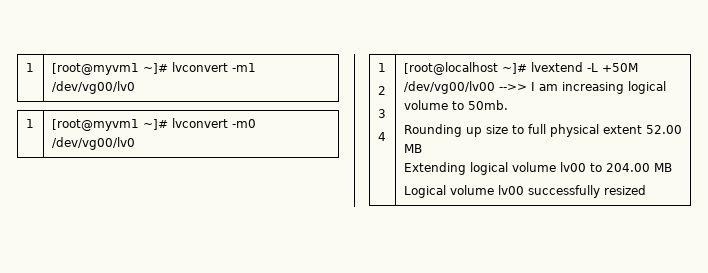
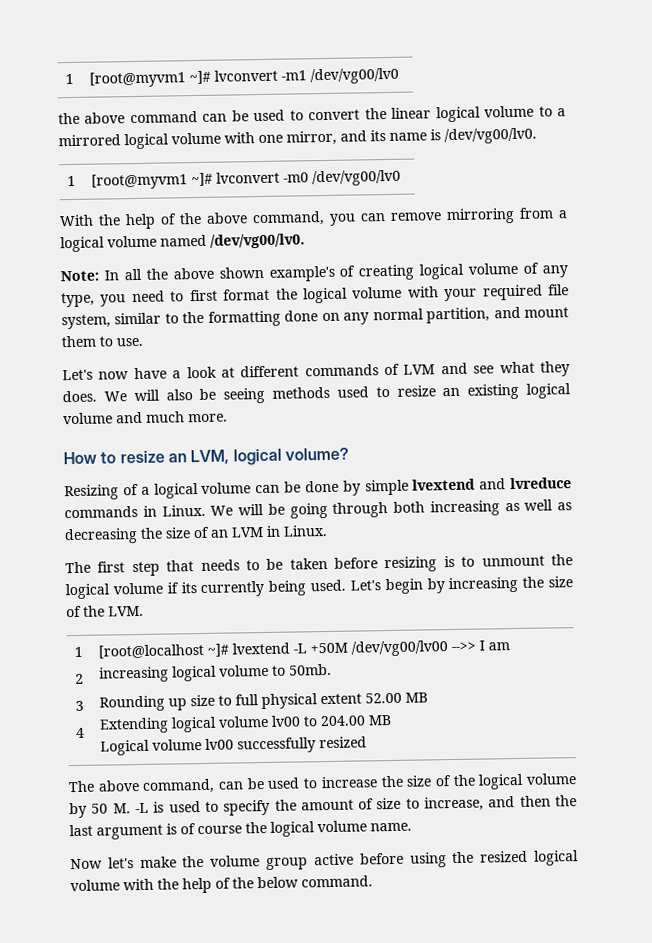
(135, 87) none -> [58,105,566,125] [58,127,537,150] // the above command can be used to convert the linear logical volume to a mirrored logical volume with one mirror, and its name is /dev/vg00/lv0.
(135, 143) none -> [59,207,568,230] [60,233,305,253] [60,262,569,282] [61,284,569,308] [61,306,569,330] [61,335,143,348] [62,361,570,381] [62,383,571,404] [63,411,228,425] [63,447,349,466] [64,477,572,501] [64,499,572,519] [64,524,328,545] [65,554,573,577] [65,576,573,600] [66,605,144,618] // With the help of the above command, you can remove mirroring from a logical volume named /dev/vg00/lv0. // Note: In all the above shown example's of creating logical volume of any type, you need to first format the logical volume with your required file system, similar to the formatting done on any normal partition, and mount them to use. // Let's now have a look at different commands of LVM and see what they does. We will also be seeing methods used to resize an existing logical volume and much more. // How to resize an LVM, logical volume? // Resizing of a logical volume can be done by simple lvextend and lvreduce commands in Linux. We will be going through both increasing as well as decreasing the size of an LVM in Linux. // The first step that needs to be taken before resizing is to unmount the logical volume if its currently being used. Let's begin by increasing the size of the LVM.
(646, 190) none -> [68,773,576,794] [69,795,577,819] [69,820,412,840] [70,850,579,870] [70,875,373,894] // The above command, can be used to increase the size of the logical volume by 50 M. -L is used to specify the amount of size to increase, and then the last argument is of course the logical volume name. // Now let's make the volume group active before using the resized logical volume with the help of the below command.

